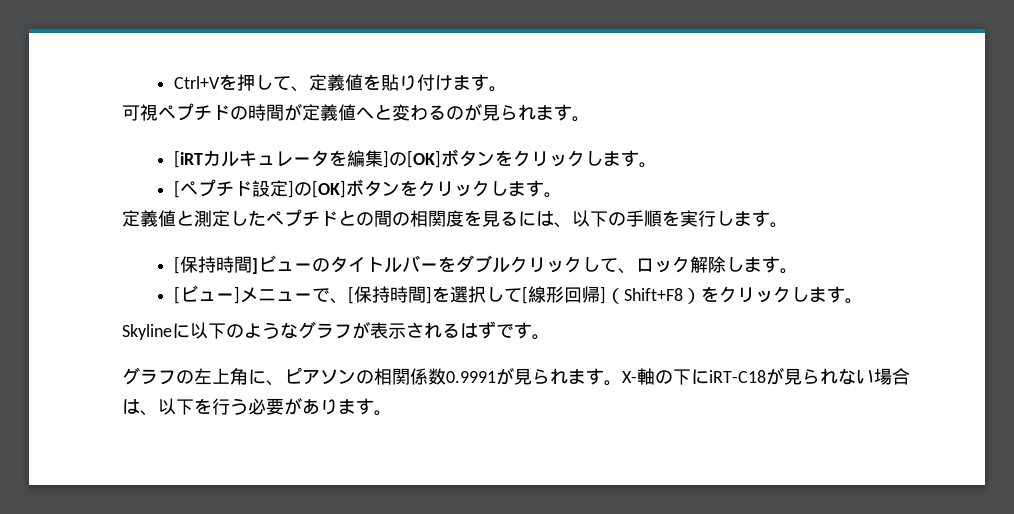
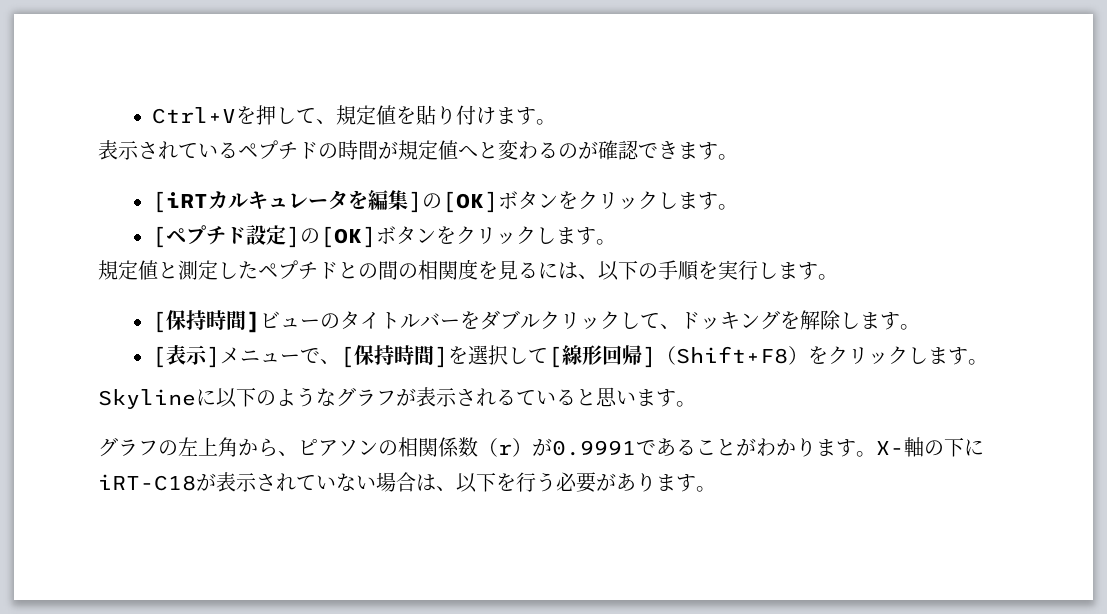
[309,74,346,91] 定義 -> [335,105,376,125] 規定
[122,104,158,121] 可視 -> [98,140,238,160] 表示されている
[302,104,338,121] 定義 -> [398,140,438,160] 規定
[482,104,536,121] 見られ -> [598,140,678,160] 確認でき
[122,210,158,227] 定義 -> [98,260,138,280] 規定
[636,256,691,273] ロック -> [679,310,800,330] ドッキングを
[180,285,235,302] ビュー -> [165,345,208,365] 表示
[460,321,514,339] はずで -> [516,387,656,407] ていると思いま
[248,369,266,385] に -> [238,438,278,457] から
[446,367,568,385] 0.9991が見られ -> [478,438,816,457] （r）が0.9991であることがわかり
[784,368,838,385] 見られ -> [216,472,336,492] 表示されてい

